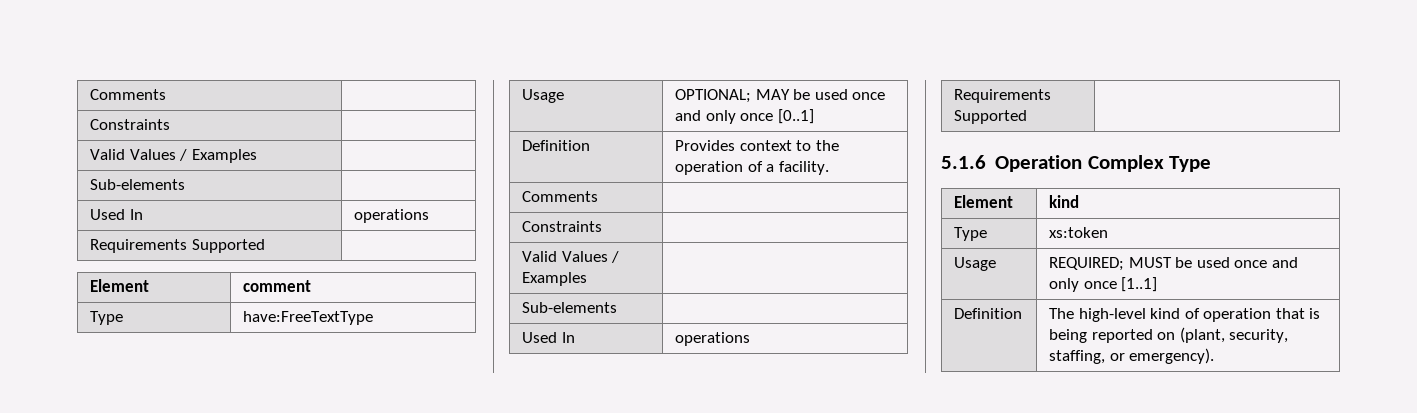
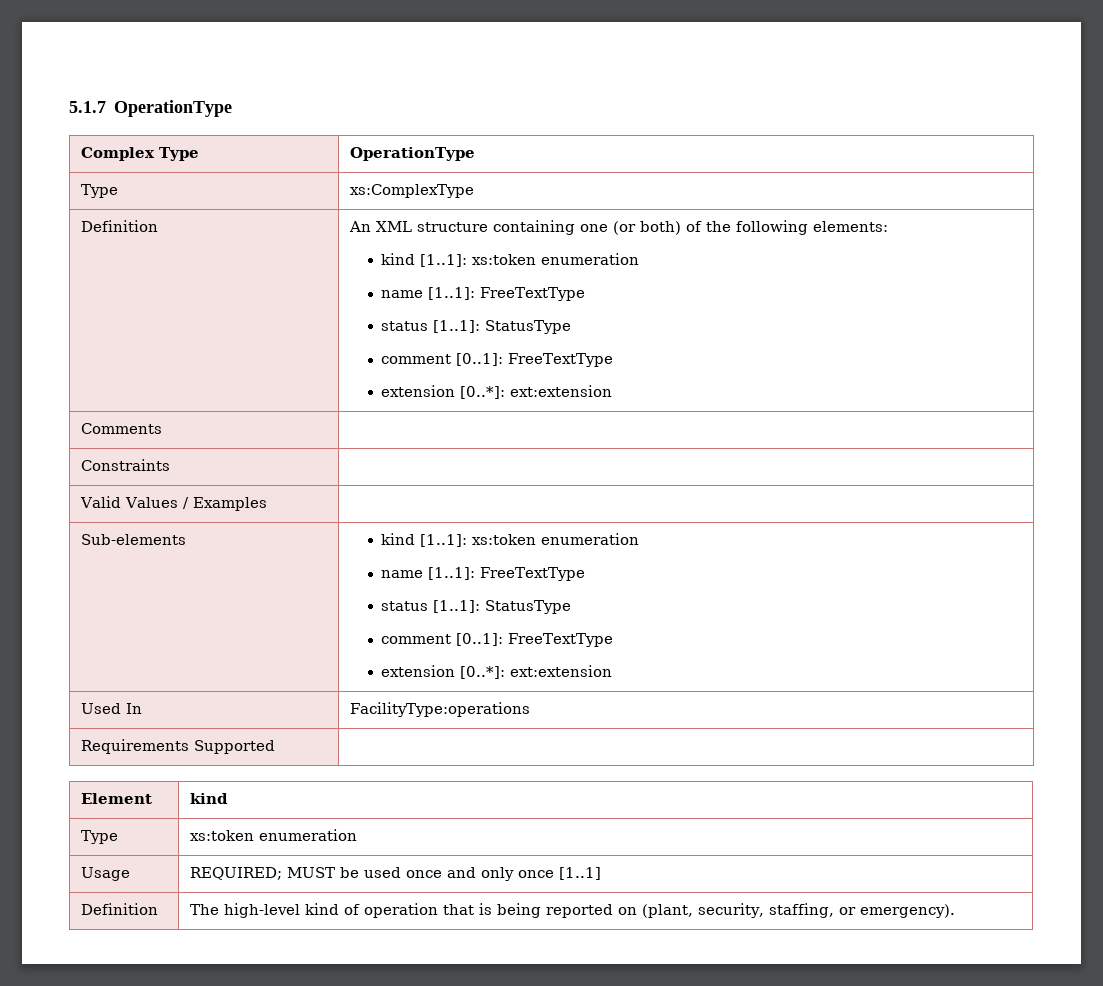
[90,89,167,100] [90,119,171,130] [90,149,257,163] [90,179,186,190] [90,209,143,220] [354,209,430,223] [90,239,265,253] [90,279,150,292] [243,280,312,292] [90,311,124,325] [243,311,374,325] [522,89,565,103] [675,89,886,103] [675,109,814,124] [522,140,591,151] [675,140,839,151] [675,161,829,175] [522,191,599,202] [522,221,603,232] [522,251,620,263] [522,272,588,286] [522,302,618,313] [522,332,575,343] [675,332,751,346] [954,89,1052,103] [954,110,1028,124] [941,155,1212,172] Comments | // Constraints | // Valid Values / Examples | // Sub-elements | // Used In | operations // Requirements Supported | // Element | comment // Type | have:FreeTextType // Usage | OPTIONAL; MAY be used once and only once [0..1] // Definition | Provides context to the operation of a facility. // Comments | // Constraints | // Valid Values / Examples | // Sub-elements | // Used In | operations // Requirements Supported | // 5.1.6 Operation Complex Type -> [69,100,232,117] [80,147,199,161] [349,147,475,161] [80,184,118,198] [349,184,474,198] [80,220,158,232] [348,220,888,235] [381,253,640,267] [381,287,586,301] [381,320,572,334] [381,353,614,367] [381,385,613,399] [80,423,162,434] [80,459,170,471] [79,496,267,511] [80,534,186,545] [381,533,640,547] [381,567,586,581] [381,600,572,614] [381,633,614,647] [381,665,613,679] [80,703,142,714] [349,702,530,717] [80,739,275,754] 5.1.7 OperationType // Complex Type | OperationType // Type | xs:ComplexType // Definition | An XML structure containing one (or both) of the following elements: // kind [1..1]: xs:token enumeration // name [1..1]: FreeTextType // status [1..1]: StatusType // comment [0..1]: FreeTextType // extension [0..*]: ext:extension // Comments | // Constraints | // Valid Values / Examples | // Sub-elements | kind [1..1]: xs:token enumeration // name [1..1]: FreeTextType // status [1..1]: StatusType // comment [0..1]: FreeTextType // extension [0..*]: ext:extension // Used In | FacilityType:operations // Requirements Supported |
(1109, 232) none -> [258,829,357,841] enumeration

